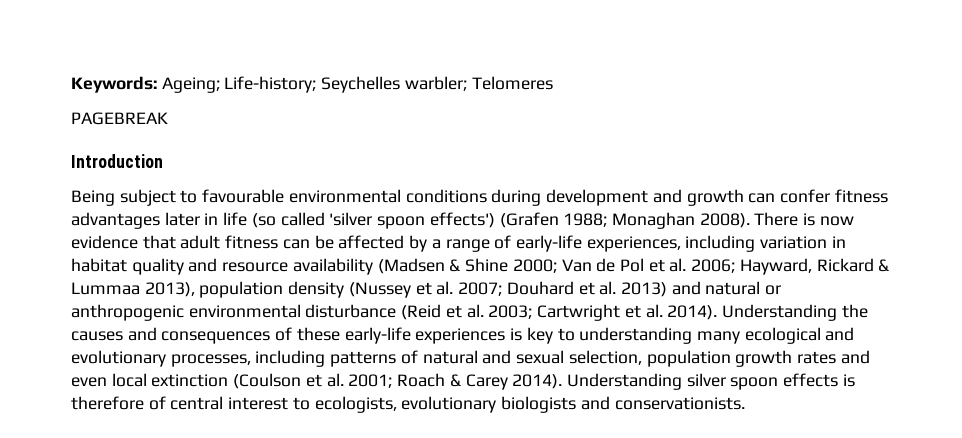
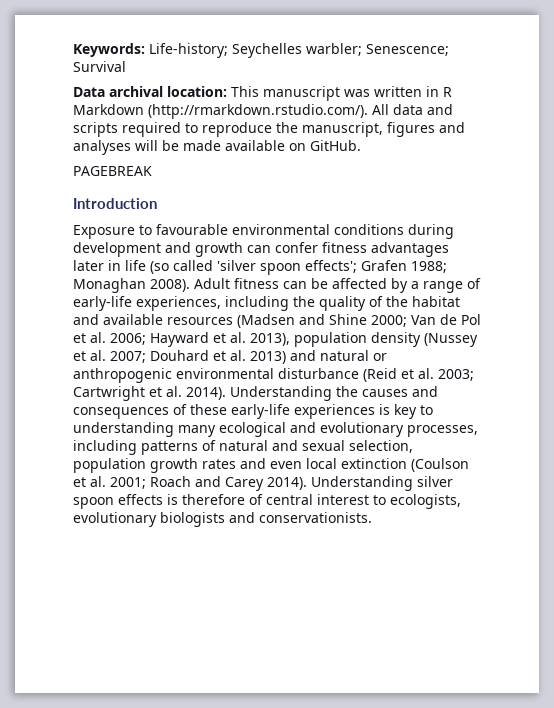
[161,77,220,93] Ageing; -> (145, 50) none
[471,76,553,90] Telomeres -> [366,44,449,56] [73,61,126,72] [73,86,452,101] [73,104,453,119] [73,122,465,137] [73,140,361,155] Senescence; Survival // Data archival location: This manuscript was written in R Markdown (http://rmarkdown.rstudio.com/). All data and scripts required to reproduce the manuscript, figures and analyses will be made available on GitHub.
[71,189,176,206] Being subject -> [73,225,135,239] Exposure
[429,212,559,228] effects') (Grafen -> [305,260,407,273] effects'; Grafen
[754,212,854,226] [71,235,221,249] There is now evidence that adult -> [194,278,230,289] Adult
[760,236,846,249] [71,258,461,275] variation in habitat quality and resource availability (Madsen & -> [293,296,460,311] [73,314,325,328] the quality of the habitat and available resources (Madsen and
[739,258,890,275] [71,282,140,295] Hayward, Rickard & Lummaa -> [150,332,246,347] Hayward et al.
[449,374,461,387] & -> [195,476,221,487] and

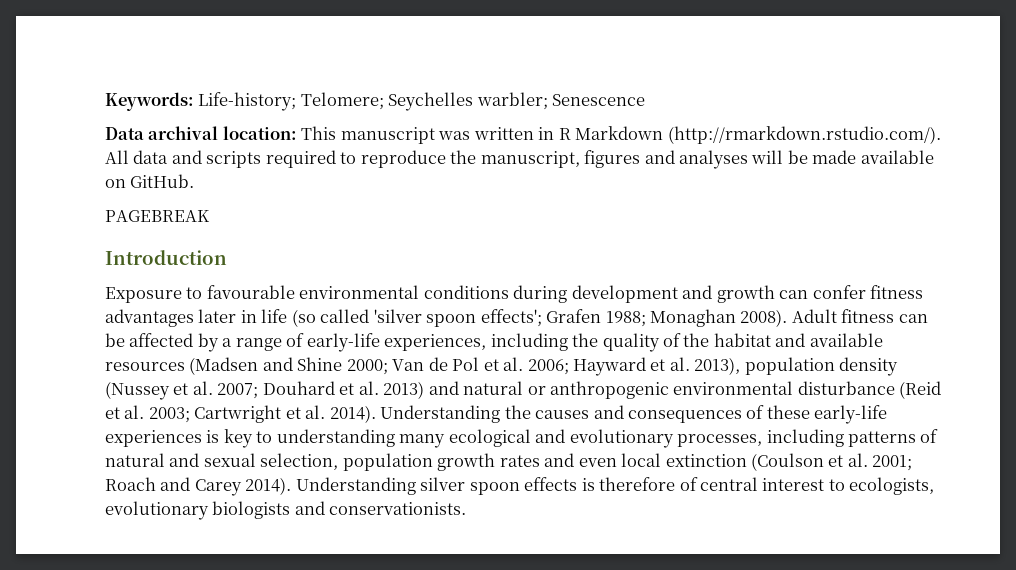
(228, 50) none -> [300,92,384,110] Telomere;
[366,44,449,56] [73,61,126,72] Senescence; Survival -> [552,94,646,106] Senescence

